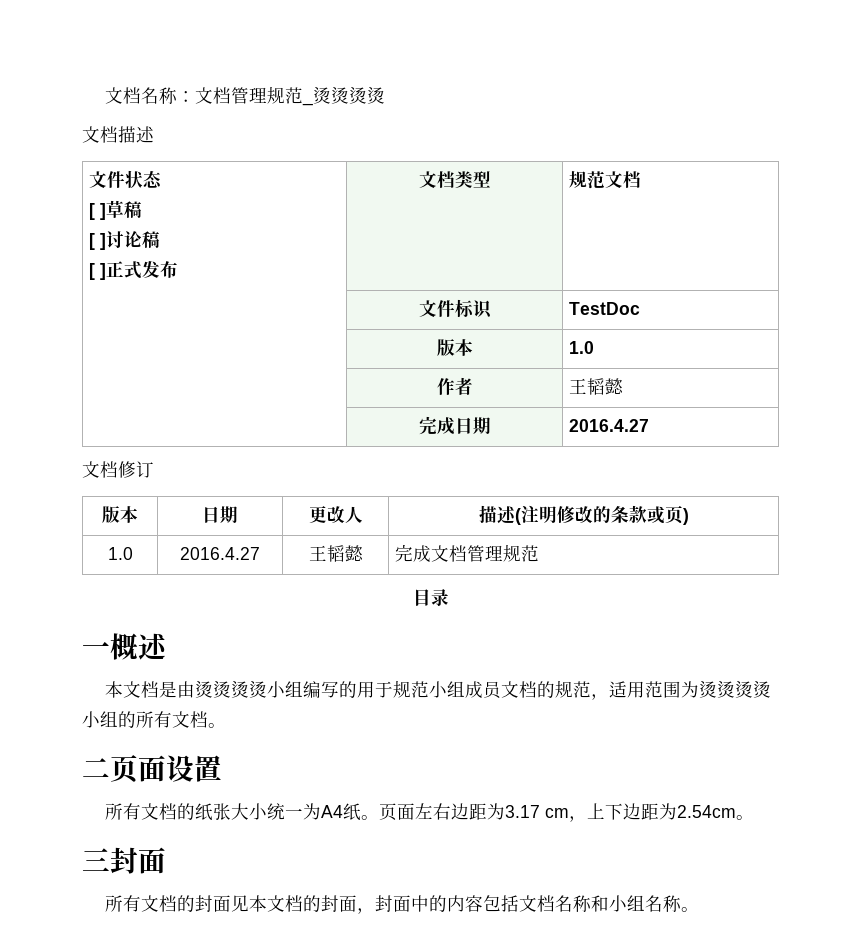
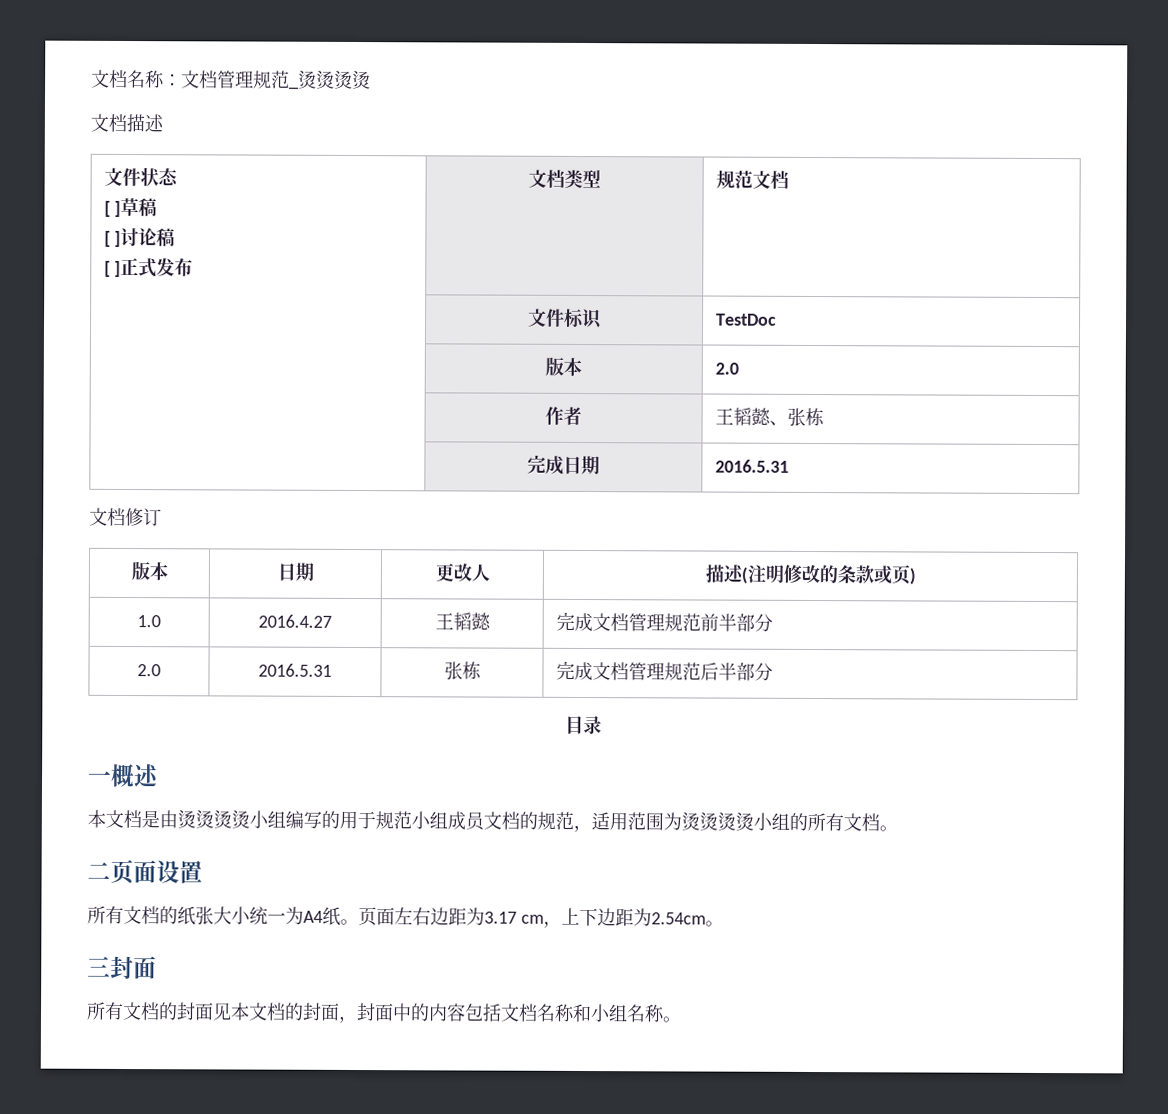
[569,341,595,354] 1.0 -> [714,362,739,375] 2.0
(625, 386) none -> [768,407,825,427] 、张栋
[569,419,650,432] 2016.4.27 -> [714,459,789,473] 2016.5.31
(540, 553) none -> [699,613,773,632] [137,664,161,677] [258,663,332,677] [443,661,482,680] [555,660,773,681] 前半部分 // 2.0 | 2016.5.31 | 张栋 | 完成文档管理规范后半部分

